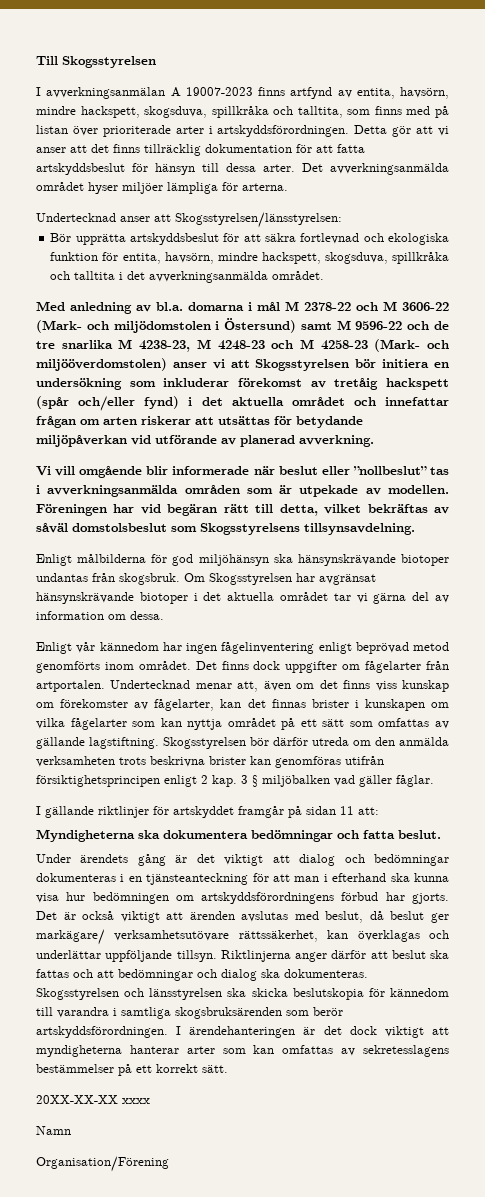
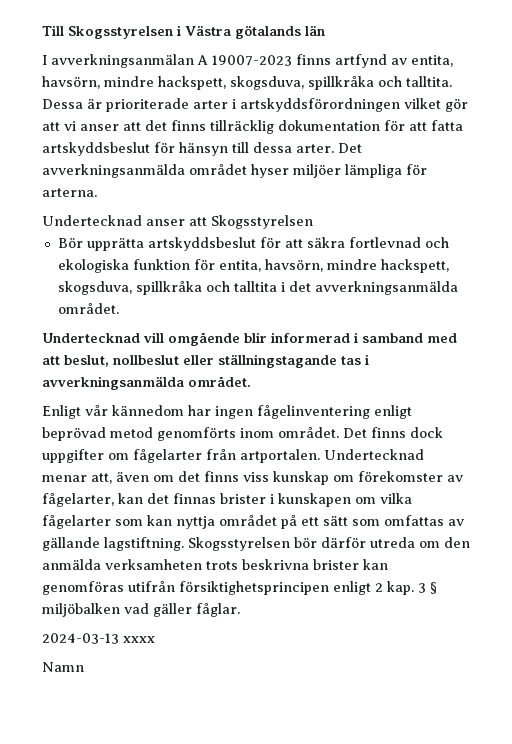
(156, 62) none -> [177,25,325,39] i Västra götalands län
[297,106,449,118] [36,125,98,136] talltita, som finns med på listan över -> [406,76,452,87] [42,98,102,109] talltita. Dessa är
[217,125,388,137] artskyddsförordningen. Detta -> [240,98,441,112] artskyddsförordningen vilket
[175,212,342,228] Skogsstyrelsen/länsstyrelsen: -> [211,215,313,229] Skogsstyrelsen
[36,301,449,314] [36,318,449,333] [36,339,449,352] [36,358,449,371] [36,378,450,390] [36,396,449,411] [36,416,363,428] [36,435,374,447] [36,466,449,478] [36,485,449,497] [36,504,450,516] [36,523,415,535] [36,554,449,566] [36,573,376,585] [36,592,450,604] [36,611,164,620] Med anledning av bl.a. domarna i mål M 2378-22 och M 3606-22 (Mark- och miljödomstolen i Östersund) samt M 9596-22 och de tre snarlika M 4238-23, M 4248-23 och M 4258-23 (Mark- och miljööverdomstolen) anser vi att Skogsstyrelsen bör initiera en undersökning som inkluderar förekomst av tretåig hackspett (spår och/eller fynd) i det aktuella området och innefattar frågan om arten riskerar att utsättas för betydande miljöpåverkan vid utförande av planerad avverkning. // Vi vill omgående blir informerade när beslut eller ”nollbeslut” tas i avverkningsanmälda områden som är utpekade av modellen. Föreningen har vid begäran rätt till detta, vilket bekräftas av såväl domstolsbeslut som Skogsstyrelsens tillsynsavdelning. // Enligt målbilderna för god miljöhänsyn ska hänsynskrävande biotoper undantas från skogsbruk. Om Skogsstyrelsen har avgränsat hänsynskrävande biotoper i det aktuella området tar vi gärna del av information om dessa. -> [42,332,457,346] [42,354,369,368] [42,376,251,390] Undertecknad vill omgående blir informerad i samband med att beslut, nollbeslut eller ställningstagande tas i avverkningsanmälda området.
[36,806,379,818] [36,829,441,842] [36,854,450,866] [36,873,449,885] [36,892,449,904] [36,911,450,923] [36,929,449,945] [36,950,449,962] [36,969,368,981] [36,988,450,1000] [36,1007,343,1019] [36,1026,450,1038] [36,1045,449,1057] [36,1064,228,1076] [36,1095,118,1104] I gällande riktlinjer för artskyddet framgår på sidan 11 att: // Myndigheterna ska dokumentera bedömningar och fatta beslut. // Under ärendets gång är det viktigt att dialog och bedömningar dokumenteras i en tjänsteanteckning för att man i efterhand ska kunna visa hur bedömningen om artskyddsförordningens förbud har gjorts. Det är också viktigt att ärenden avslutas med beslut, då beslut ger markägare/ verksamhetsutövare rättssäkerhet, kan överklagas och underlättar uppföljande tillsyn. Riktlinjerna anger därför att beslut ska fattas och att bedömningar och dialog ska dokumenteras. Skogsstyrelsen och länsstyrelsen ska skicka beslutskopia för kännedom till varandra i samtliga skogsbruksärenden som berör artskyddsförordningen. I ärendehanteringen är det dock viktigt att myndigheterna hanterar arter som kan omfattas av sekretesslagens bestämmelser på ett korrekt sätt. // 20XX-XX-XX -> [42,633,119,644] 2024-03-13
[36,1156,169,1172] // Organisation/Förening -> (84, 667) none

